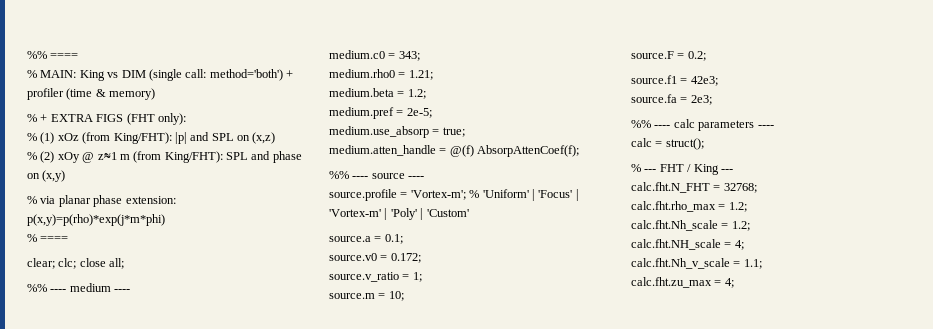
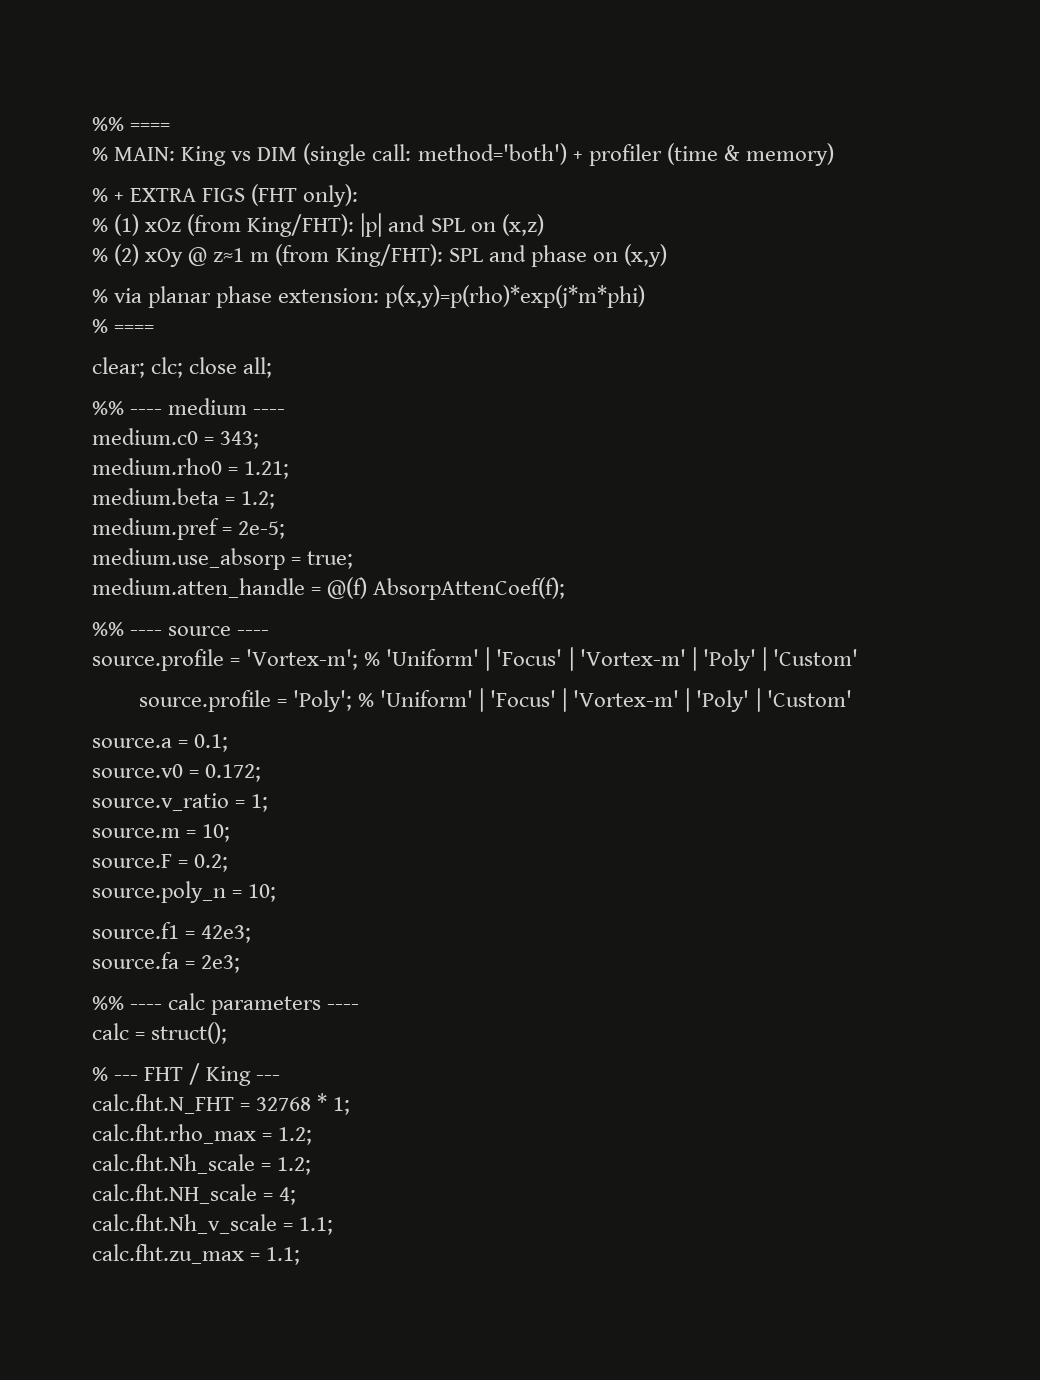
(469, 213) none -> [138,688,852,712] // source.profile = 'Poly'; % 'Uniform' | 'Focus' | 'Vortex-m' | 'Poly' | 'Custom'
(706, 56) none -> [92,881,277,903] // source.poly_n = 10;
[723,183,757,193] 32768; -> [256,1093,351,1115] 32768 * 1;
[724,278,734,288] 4; -> [266,1247,301,1265] 1.1;

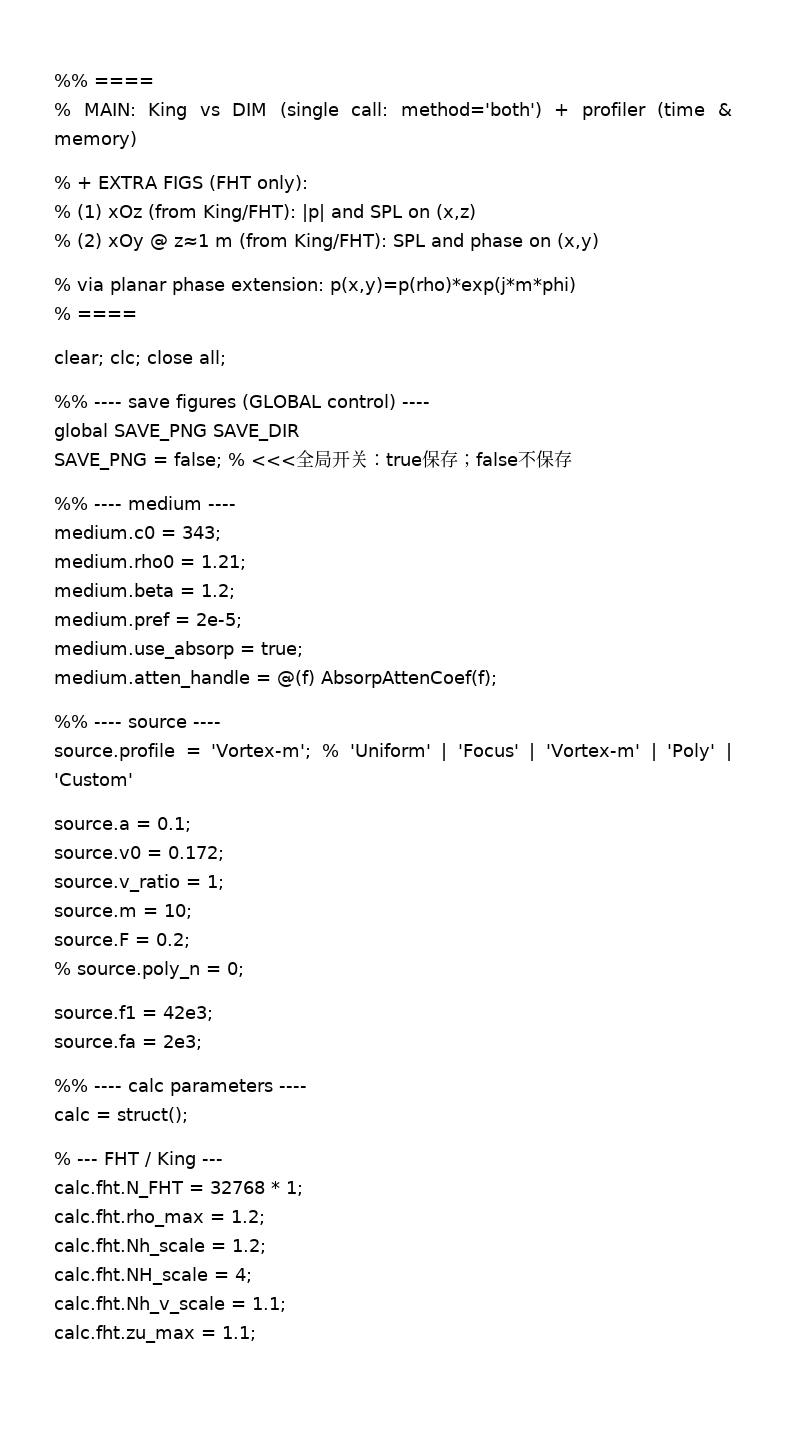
(273, 367) none -> [54,394,430,412] [54,423,300,441] [54,450,572,470] // %% ---- save figures (GLOBAL control) ---- // global SAVE_PNG SAVE_DIR // SAVE_PNG = false; % <<<全局开关：true保存；false不保存
[138,688,852,712] // source.profile = 'Poly'; % 'Uniform' | 'Focus' | 'Vortex-m' | 'Poly' | 'Custom' -> (133, 779) none
(229, 863) none -> [54,962,71,975] %
[248,884,277,902] 10; -> [227,962,244,977] 0;

